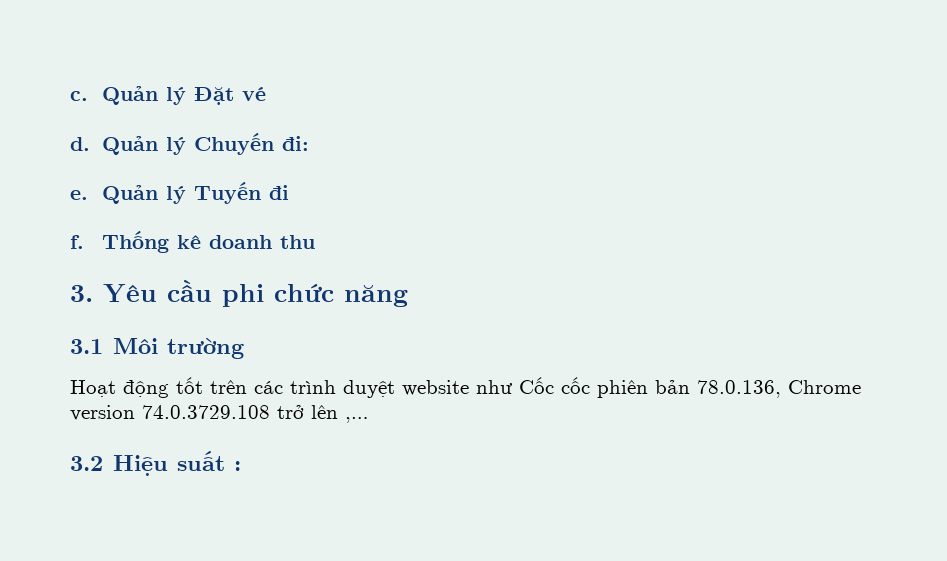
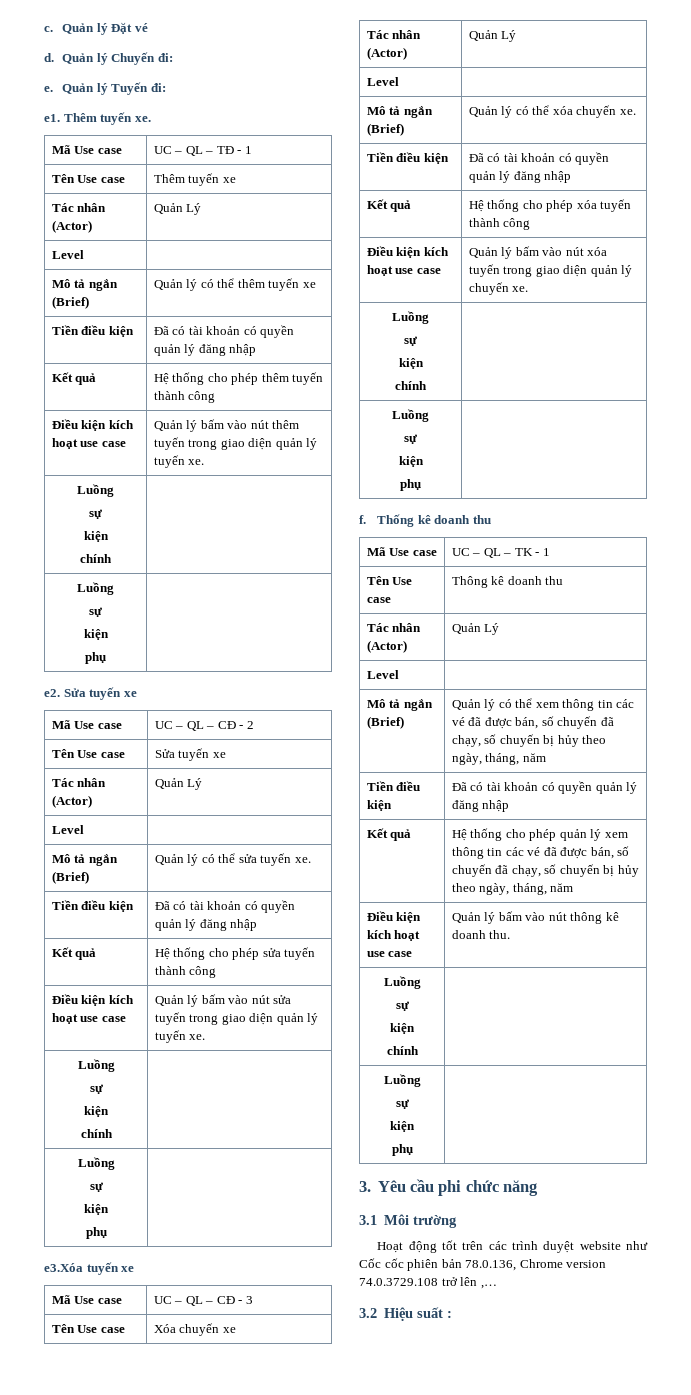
[269,185,290,200] đi -> [150,83,166,92] [44,112,151,125] [51,145,122,154] [153,146,252,156] [51,174,125,183] [153,173,236,186] [51,203,107,212] [51,220,92,233] [153,203,202,215] [51,250,84,259] [51,279,118,291] [51,296,89,309] [153,278,316,291] [51,325,134,337] [153,325,295,338] [153,344,257,356] [51,372,97,385] [153,372,324,385] [153,391,216,403] [51,419,134,431] [51,438,126,449] [153,419,300,432] [153,437,318,450] [153,455,205,468] [77,484,114,497] [89,509,102,519] [83,531,109,542] [80,554,112,563] [77,582,114,595] [89,607,102,617] [83,629,109,640] [85,652,106,664] [44,687,137,700] [51,720,122,729] [154,721,254,731] [51,749,125,758] [154,748,226,761] [51,778,107,787] [51,795,92,808] [154,778,203,790] [51,825,84,834] [51,854,118,866] [51,871,89,884] [154,853,311,866] [51,900,134,912] [154,900,296,913] [154,919,258,931] [51,947,97,960] [154,947,316,960] [154,966,217,978] [51,994,134,1006] [51,1013,126,1024] [154,994,292,1007] [154,1012,319,1025] [154,1030,206,1043] [77,1059,115,1072] [89,1084,103,1094] [84,1106,109,1117] [80,1129,113,1138] [77,1157,115,1170] [89,1182,103,1192] [84,1204,109,1215] [85,1227,107,1239] [44,1262,135,1275] [51,1295,122,1304] [153,1296,253,1306] [51,1324,125,1333] [153,1323,236,1336] [366,30,422,39] [366,47,407,60] [468,30,517,42] [366,77,399,86] [366,106,433,118] [366,123,404,136] [468,105,636,118] [366,152,449,164] [468,152,610,165] [468,171,572,183] [366,199,412,212] [468,199,632,212] [468,218,531,230] [366,246,449,258] [366,265,441,276] [468,246,608,259] [468,264,633,277] [468,282,529,295] [392,311,429,324] [404,336,417,346] [398,358,424,369] [395,381,427,390] [392,409,429,422] [404,434,417,444] [398,456,424,467] [400,479,421,491] đi: // e1. Thêm tuyến xe. // Mã Use case | UC – QL – TĐ - 1 // Tên Use case | Thêm tuyến xe // Tác nhân (Actor) | Quản Lý // Level | // Mô tả ngắn (Brief) | Quản lý có thể thêm tuyến xe // Tiền điều kiện | Đã có tài khoản có quyền quản lý đăng nhập // Kết quả | Hệ thống cho phép thêm tuyến thành công // Điều kiện kích hoạt use case | Quản lý bấm vào nút thêm tuyến trong giao diện quản lý tuyến xe. // Luồng // sự // kiện // chính | // Luồng // sự // kiện // phụ | // e2. Sửa tuyến xe // Mã Use case | UC – QL – CĐ - 2 // Tên Use case | Sửa tuyến xe // Tác nhân (Actor) | Quản Lý // Level | // Mô tả ngắn (Brief) | Quản lý có thể sửa tuyến xe. // Tiền điều kiện | Đã có tài khoản có quyền quản lý đăng nhập // Kết quả | Hệ thống cho phép sửa tuyến thành công // Điều kiện kích hoạt use case | Quản lý bấm vào nút sửa tuyến trong giao diện quản lý tuyến xe. // Luồng // sự // kiện // chính | // Luồng // sự // kiện // phụ | // e3.Xóa tuyến xe // Mã Use case | UC – QL – CĐ - 3 // Tên Use case | Xóa chuyến xe // Tác nhân (Actor) | Quản Lý // Level | // Mô tả ngắn (Brief) | Quản lý có thể xóa chuyến xe. // Tiền điều kiện | Đã có tài khoản có quyền quản lý đăng nhập // Kết quả | Hệ thống cho phép xóa tuyến thành công // Điều kiện kích hoạt use case | Quản lý bấm vào nút xóa tuyến trong giao diện quản lý chuyến xe. // Luồng // sự // kiện // chính | // Luồng // sự // kiện // phụ |
(316, 242) none -> [366,547,437,556] [451,548,550,558] [366,576,413,585] [366,597,391,603] [451,576,564,588] [366,623,422,632] [366,640,407,653] [451,623,500,635] [366,670,399,679] [366,699,433,711] [366,716,404,729] [451,698,635,711] [451,716,614,729] [451,734,607,747] [451,753,546,765] [366,781,421,791] [366,800,392,811] [451,781,638,794] [451,800,510,812] [366,828,412,841] [451,828,628,841] [451,846,630,859] [451,864,639,877] [451,883,574,895] [366,911,422,923] [366,930,421,941] [366,951,413,957] [451,911,619,924] [451,930,511,939] [383,976,421,989] [395,1001,409,1011] [390,1023,415,1034] [386,1046,419,1055] [383,1074,421,1087] [395,1099,409,1109] [390,1121,415,1132] [391,1144,413,1156] // Mã Use case | UC – QL – TK - 1 // Tên Use case | Thông kê doanh thu // Tác nhân (Actor) | Quản Lý // Level | // Mô tả ngắn (Brief) | Quản lý có thể xem thông tin các vé đã được bán, số chuyến đã chạy, số chuyến bị hủy theo ngày, tháng, năm // Tiền điều kiện | Đã có tài khoản có quyền quản lý đăng nhập // Kết quả | Hệ thống cho phép quản lý xem thông tin các vé đã được bán, số chuyến đã chạy, số chuyến bị hủy theo ngày, tháng, năm // Điều kiện kích hoạt use case | Quản lý bấm vào nút thông kê doanh thu. // Luồng // sự // kiện // chính | // Luồng // sự // kiện // phụ |

